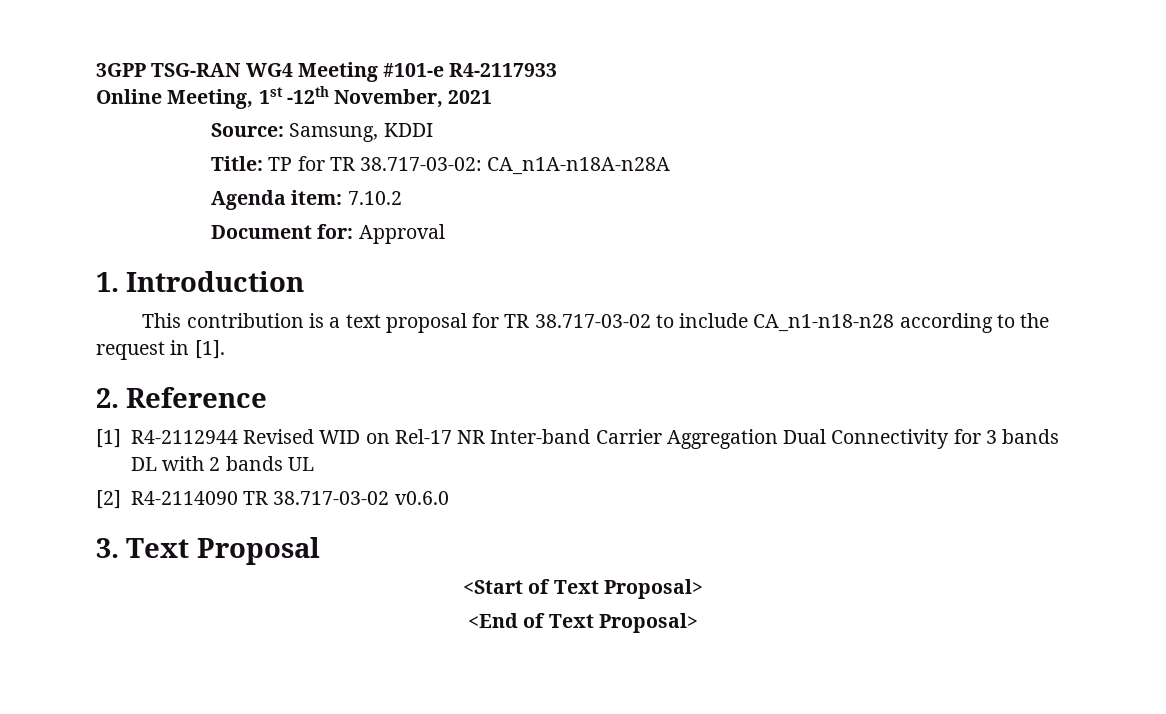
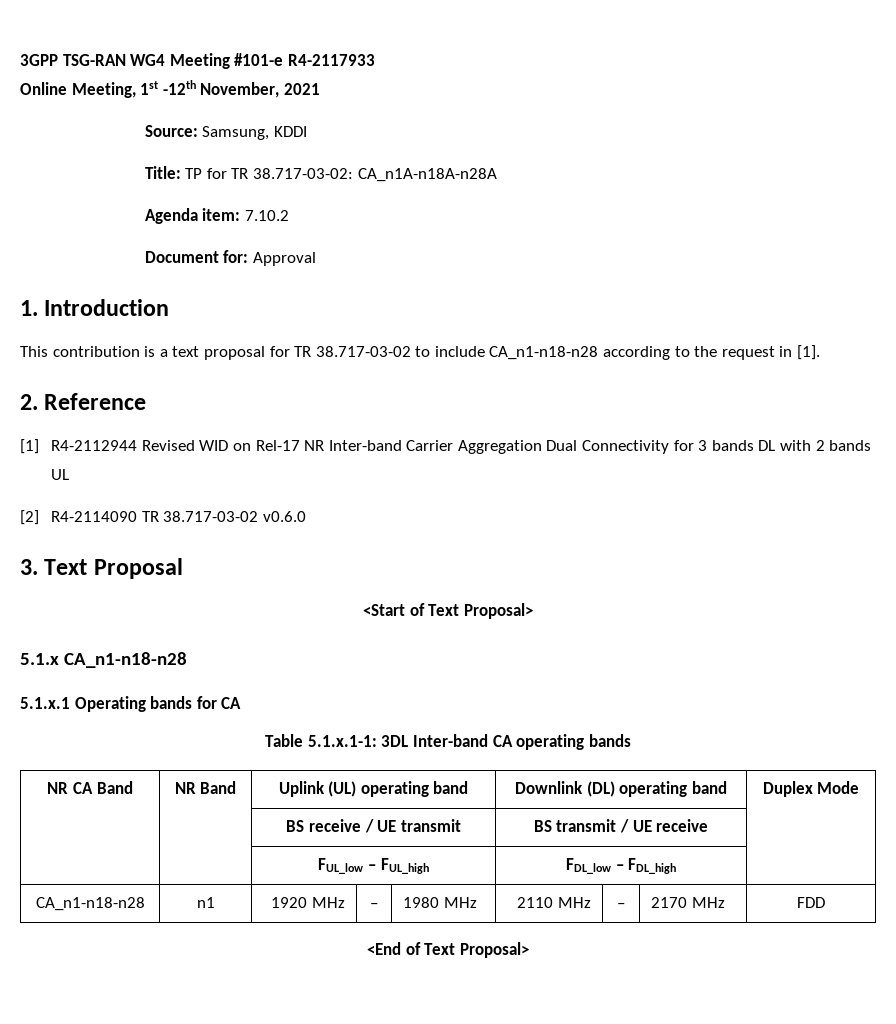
(703, 589) none -> [20,652,188,668] [20,696,242,712] [265,734,631,750] [47,781,133,794] [174,781,237,794] [278,781,469,797] [515,781,727,797] [762,781,860,797] [286,819,461,833] [533,819,709,833] [318,858,429,874] [565,858,677,874] [35,897,145,911] [196,897,215,908] [271,897,345,908] [370,903,378,908] [403,897,477,908] [517,897,591,908] [617,903,625,908] [651,897,725,908] [797,897,825,908] // 5.1.x CA_n1-n18-n28 // 5.1.x.1 Operating bands for CA // Table 5.1.x.1-1: 3DL Inter-band CA operating bands // NR CA Band | NR Band | Uplink (UL) operating band | Downlink (DL) operating band | Duplex Mode // | | BS receive / UE transmit | BS transmit / UE receive | // | | FUL_low – FUL_high | FDL_low – FDL_high | // CA_n1-n18-n28 | n1 | 1920 MHz | – | 1980 MHz | 2110 MHz | – | 2170 MHz | FDD

